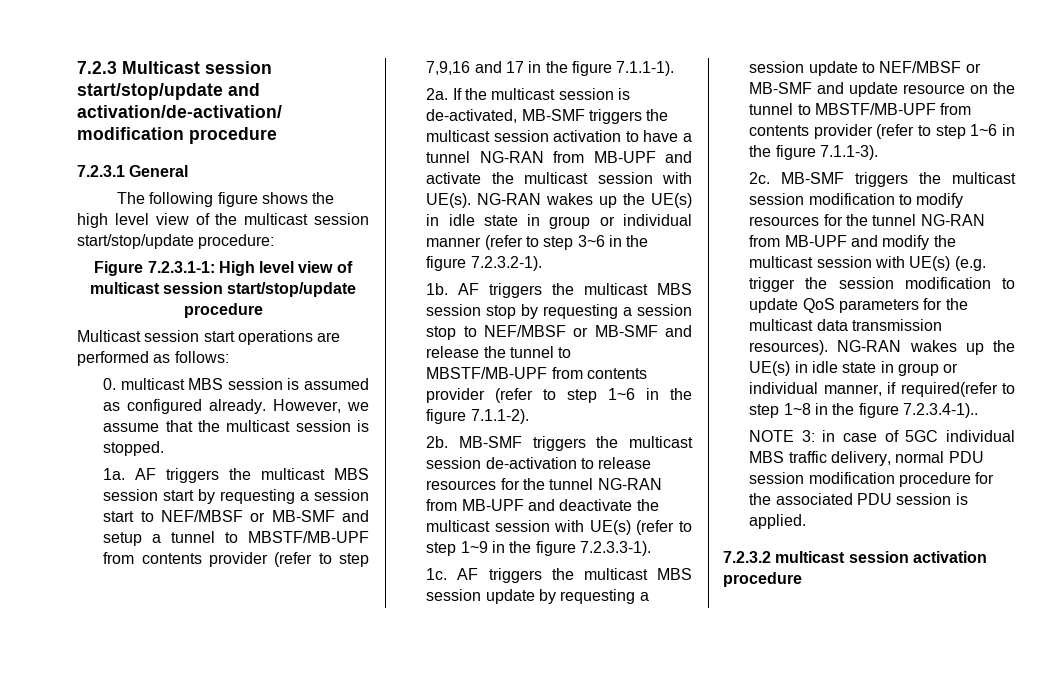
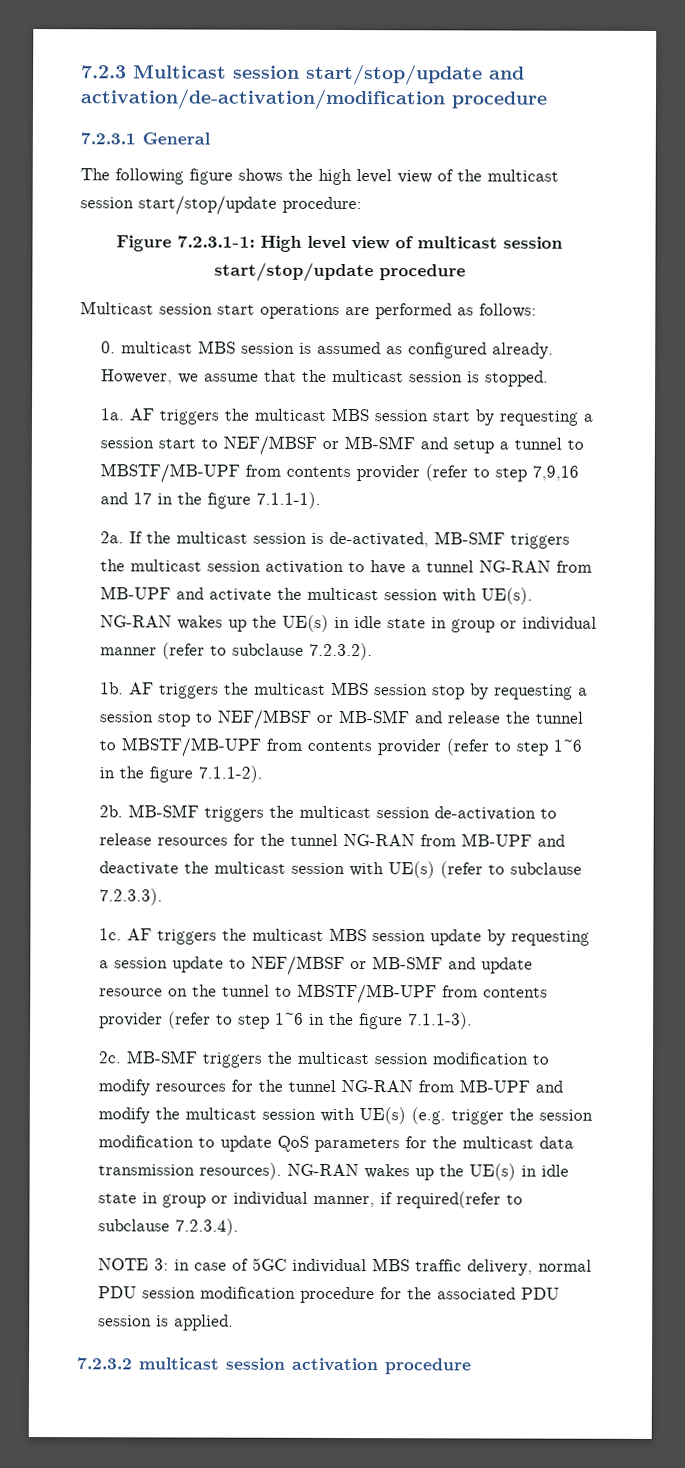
[543,235,649,250] [426,256,542,271] step 3~6 in the figure 7.2.3.2-1). -> [232,642,374,661] subclause 7.2.3.2).
[426,541,651,556] step 1~9 in the figure 7.2.3.3-1). -> [510,862,583,875] [99,888,164,906] subclause 7.2.3.3).
[749,403,978,418] step 1~8 in the figure 7.2.3.4-1).. -> [98,1218,240,1236] subclause 7.2.3.4).

